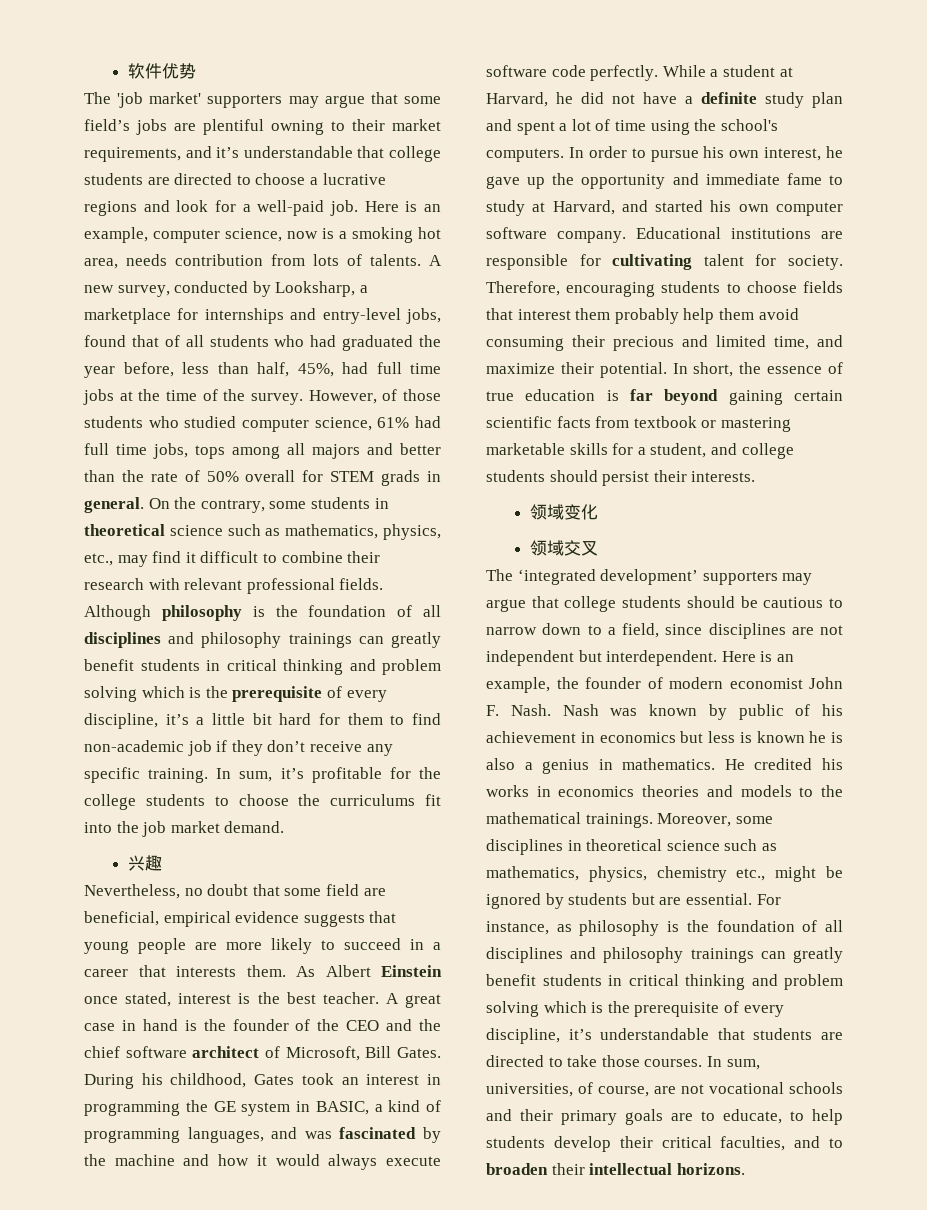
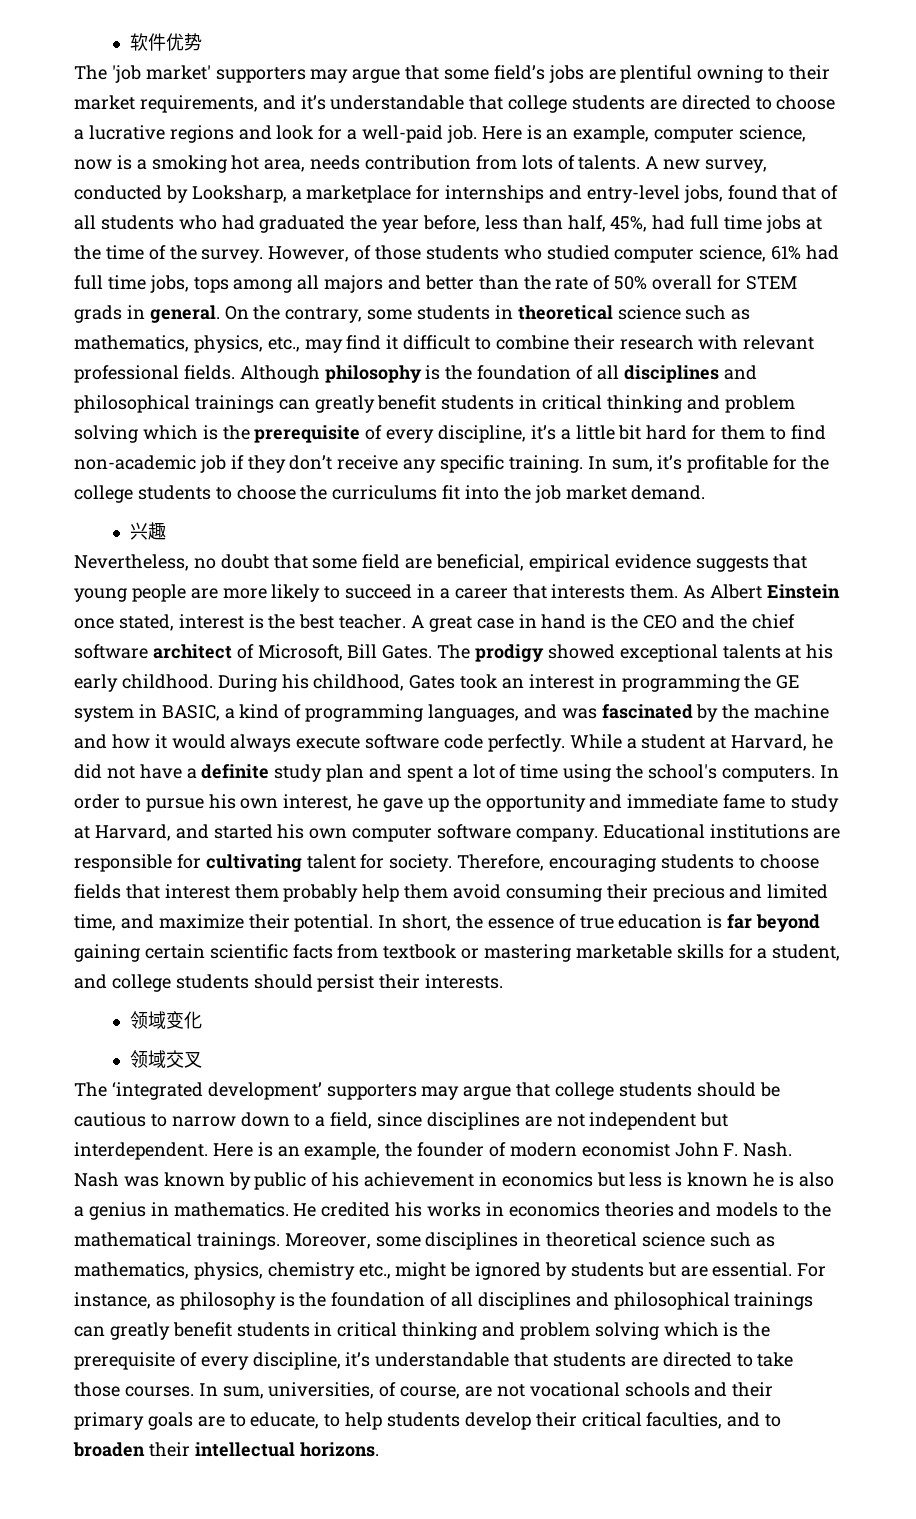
[201,632,282,648] philosophy -> [74,395,190,413] philosophical
[232,1019,340,1031] founder of the -> (639, 621) none
(441, 1052) none -> [437,644,834,662] [74,674,213,692] The prodigy showed exceptional talents at his early childhood.
[603,947,684,963] philosophy -> [613,1292,730,1310] philosophical

